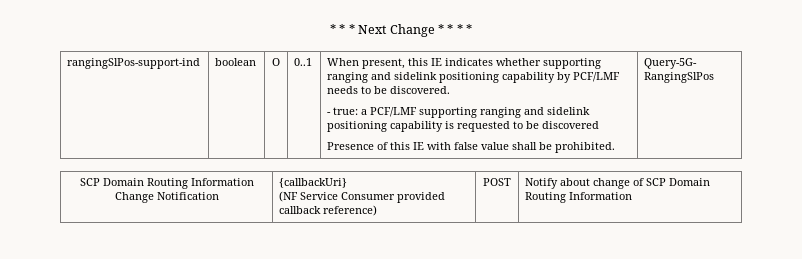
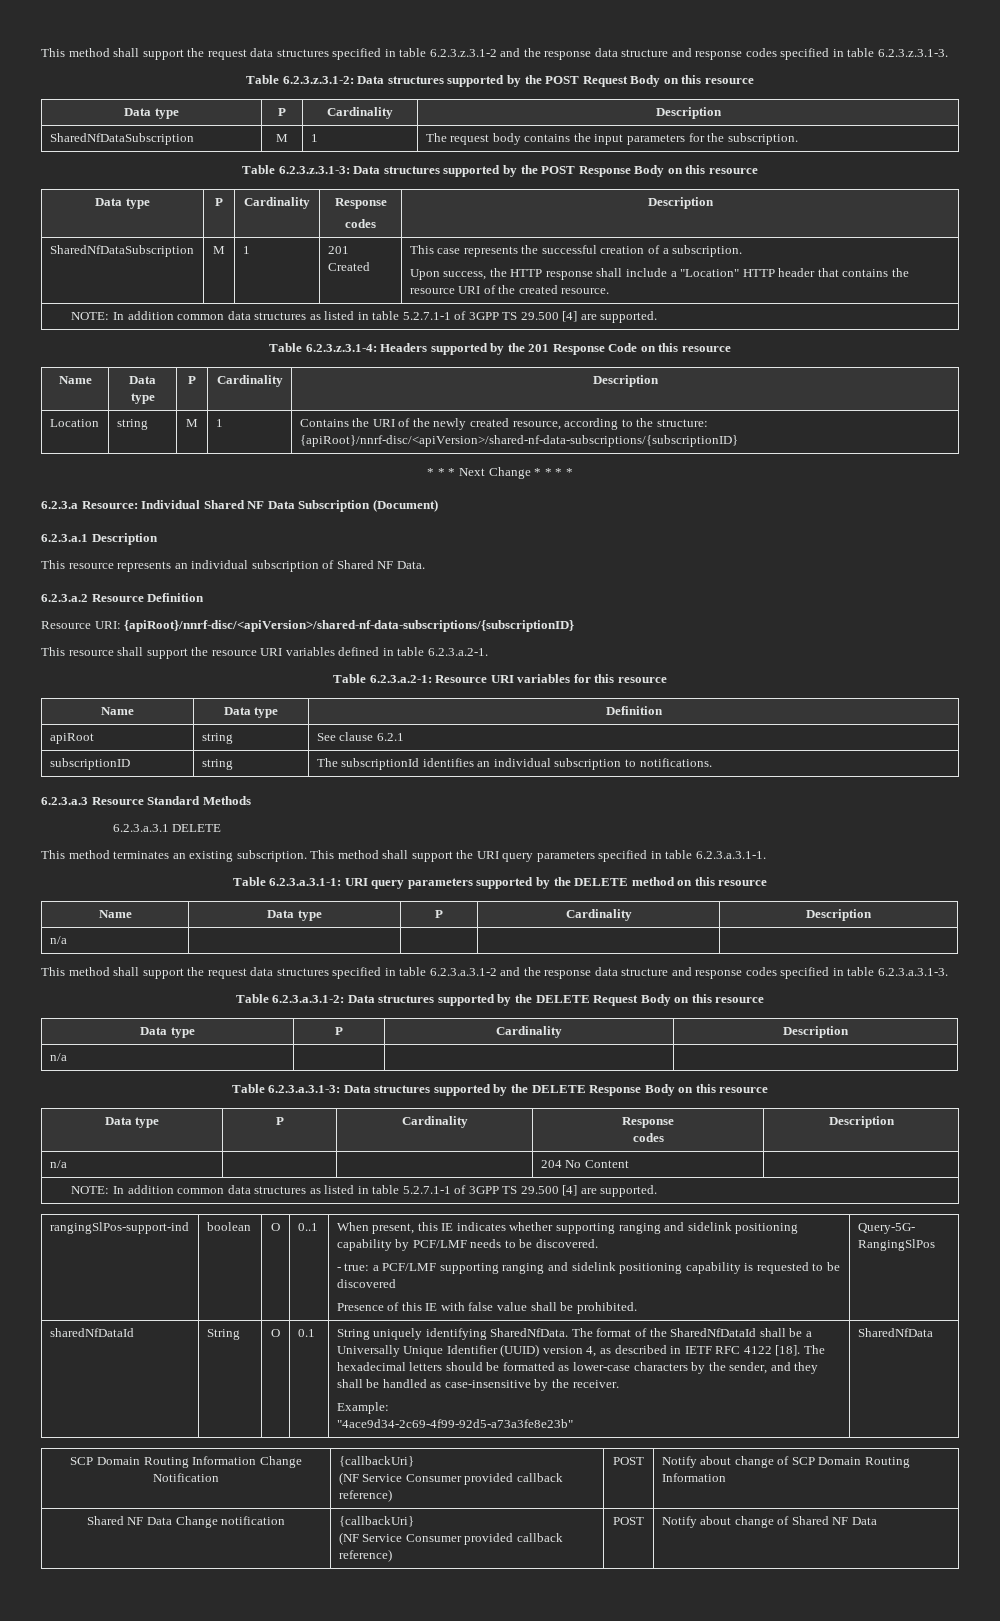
(330, 29) none -> [41,48,948,60] [246,75,754,87] [124,108,179,119] [278,108,286,116] [327,107,393,119] [655,107,722,119] [49,133,194,145] [276,134,288,142] [310,134,318,142] [425,133,798,145] [242,165,758,177] [95,198,150,209] [215,198,223,206] [244,197,310,209] [334,198,387,209] [345,219,376,228] [647,197,714,209] [49,245,194,257] [213,246,225,254] [242,246,250,254] [327,246,349,254] [327,262,370,271] [409,245,743,257] [409,268,909,280] [409,285,610,294] [71,311,658,323] [269,343,731,355] [58,376,92,384] [129,376,156,384] [130,393,155,404] [188,376,196,384] [216,375,283,387] [592,375,659,387] [49,419,99,427] [116,419,148,430] [186,419,198,427] [215,419,223,427] [299,418,708,430] [299,435,738,447] This method shall support the request data structures specified in table 6.2.3.z.3.1-2 and the response data structure and response codes specified in table 6.2.3.z.3.1-3. // Table 6.2.3.z.3.1-2: Data structures supported by the POST Request Body on this resource // Data type | P | Cardinality | Description // SharedNfDataSubscription | M | 1 | The request body contains the input parameters for the subscription. // Table 6.2.3.z.3.1-3: Data structures supported by the POST Response Body on this resource // Data type | P | Cardinality | Response // codes | Description // SharedNfDataSubscription | M | 1 | 201 Created | This case represents the successful creation of a subscription. // Upon success, the HTTP response shall include a "Location" HTTP header that contains the resource URI of the created resource. // NOTE: In addition common data structures as listed in table 5.2.7.1-1 of 3GPP TS 29.500 [4] are supported. // Table 6.2.3.z.3.1-4: Headers supported by the 201 Response Code on this resource // Name | Data type | P | Cardinality | Description // Location | string | M | 1 | Contains the URI of the newly created resource, according to the structure: {apiRoot}/nnrf-disc/<apiVersion>/shared-nf-data-subscriptions/{subscriptionID} //
(472, 29) none -> [41,499,438,512] [41,533,158,545] [41,560,425,572] [41,593,205,602] [41,620,575,632] [41,647,488,659] [333,674,667,683] [101,707,134,715] [223,707,279,718] [605,706,663,715] [49,733,94,744] [201,733,233,744] [316,732,404,741] [49,758,130,770] [201,759,233,770] [316,758,712,770] [41,796,251,805] [112,824,222,832] [41,850,766,862] [232,877,768,889] [98,910,132,918] [267,910,322,921] [435,910,443,918] [565,909,632,921] [806,909,872,921] [49,936,67,944] [41,967,948,979] [235,994,765,1006] [140,1027,195,1038] [335,1027,343,1035] [496,1026,562,1038] [783,1026,849,1038] [49,1053,67,1061] [231,1084,769,1096] [104,1117,160,1128] [275,1117,284,1125] [401,1116,468,1128] [622,1117,674,1128] [632,1133,664,1142] [828,1116,895,1128] [49,1160,67,1168] [540,1160,629,1168] [71,1185,658,1197] // 6.2.3.a Resource: Individual Shared NF Data Subscription (Document) // 6.2.3.a.1 Description // This resource represents an individual subscription of Shared NF Data. // 6.2.3.a.2 Resource Definition // Resource URI: {apiRoot}/nnrf-disc/<apiVersion>/shared-nf-data-subscriptions/{subscriptionID} // This resource shall support the resource URI variables defined in table 6.2.3.a.2-1. // Table 6.2.3.a.2-1: Resource URI variables for this resource // Name | Data type | Definition // apiRoot | string | See clause 6.2.1 // subscriptionID | string | The subscriptionId identifies an individual subscription to notifications. // 6.2.3.a.3 Resource Standard Methods // 6.2.3.a.3.1 DELETE // This method terminates an existing subscription. This method shall support the URI query parameters specified in table 6.2.3.a.3.1-1. // Table 6.2.3.a.3.1-1: URI query parameters supported by the DELETE method on this resource // Name | Data type | P | Cardinality | Description // n/a | | | | // This method shall support the request data structures specified in table 6.2.3.a.3.1-2 and the response data structure and response codes specified in table 6.2.3.a.3.1-3. // Table 6.2.3.a.3.1-2: Data structures supported by the DELETE Request Body on this resource // Data type | P | Cardinality | Description // n/a | | | // Table 6.2.3.a.3.1-3: Data structures supported by the DELETE Response Body on this resource // Data type | P | Cardinality | Response // codes | Description // n/a | | | 204 No Content | // NOTE: In addition common data structures as listed in table 5.2.7.1-1 of 3GPP TS 29.500 [4] are supported.
(715, 77) none -> [49,1328,134,1337] [206,1329,240,1340] [271,1329,280,1337] [297,1329,315,1337] [336,1328,812,1340] [336,1344,825,1357] [336,1362,819,1374] [336,1379,619,1391] [336,1402,389,1414] [336,1419,573,1428] [857,1328,933,1337] // sharedNfDataId | String | O | 0.1 | String uniquely identifying SharedNfData. The format of the SharedNfDataId shall be a Universally Unique Identifier (UUID) version 4, as described in IETF RFC 4122 [18]. The hexadecimal letters should be formatted as lower-case characters by the sender, and they shall be handled as case-insensitive by the receiver. // Example: // "4ace9d34-2c69-4f99-92d5-a73a3fe8e23b" | SharedNfData
(633, 196) none -> [86,1516,286,1528] [338,1516,414,1527] [338,1532,563,1545] [338,1549,392,1562] [613,1517,644,1525] [661,1516,877,1528] // Shared NF Data Change notification | {callbackUri} // (NF Service Consumer provided callback reference) | POST | Notify about change of Shared NF Data

